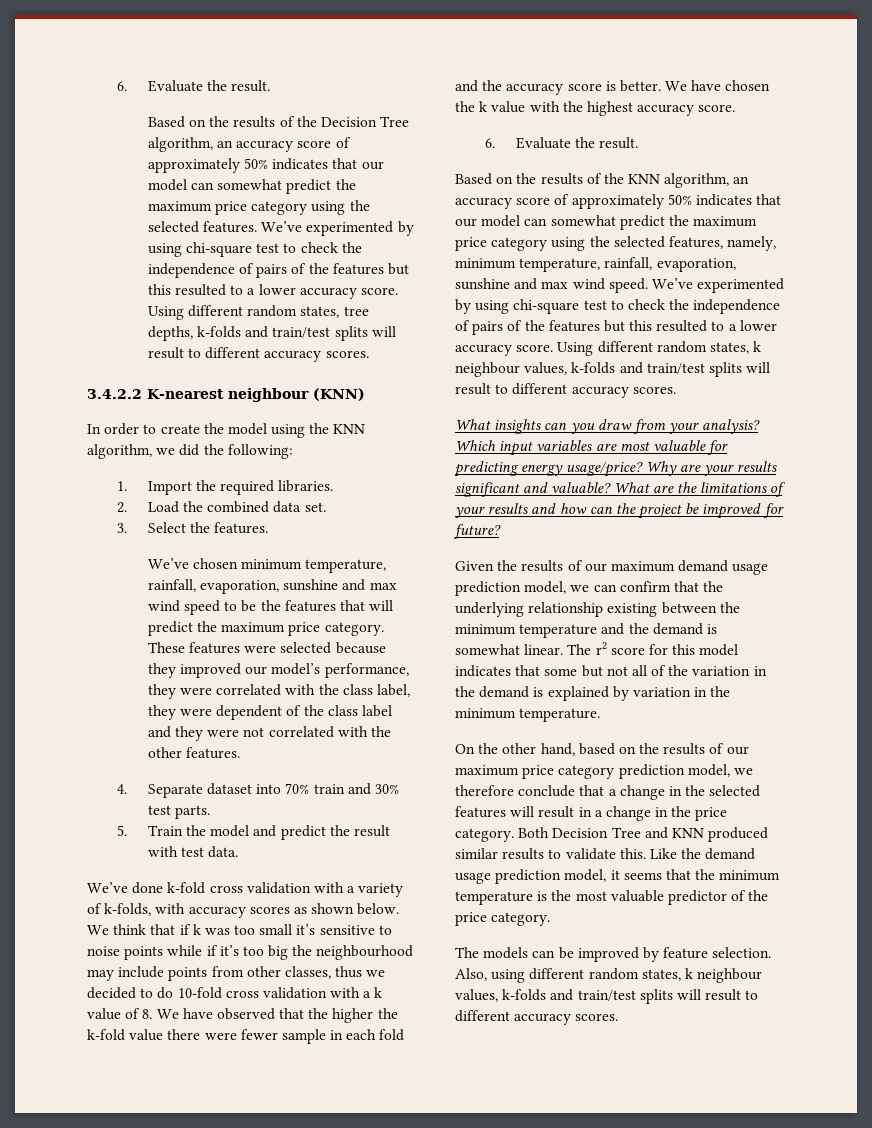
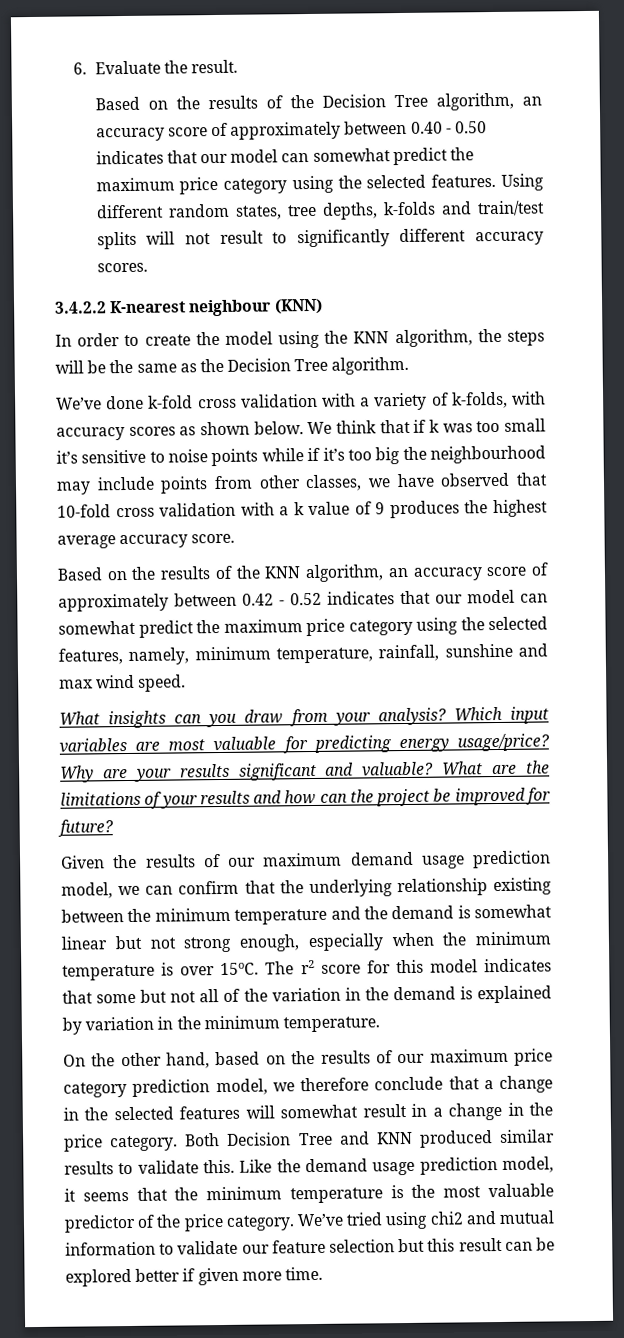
[243,158,268,169] 50% -> [344,120,487,135] between 0.40 - 0.50
[261,221,414,236] [147,242,362,257] [147,263,409,278] [147,284,398,299] We’ve experimented by using chi-square test to check the independence of pairs of the features but this resulted to a lower accuracy score. -> (497, 180) none
[147,347,201,359] result to -> [184,229,390,248] not result to significantly
[156,444,293,459] [117,480,334,495] [117,501,326,513] [117,522,269,534] [147,558,387,573] [147,579,397,594] [147,600,394,615] [147,621,384,636] [147,642,386,654] [147,663,409,678] [147,684,410,699] [147,705,392,720] [147,726,391,741] [147,747,240,759] [117,783,399,798] [147,805,210,819] [117,825,390,840] [147,846,239,858] we did the following: // 1. Import the required libraries. // 2. Load the combined data set. // 3. Select the features. // We’ve chosen minimum temperature, rainfall, evaporation, sunshine and max wind speed to be the features that will predict the maximum price category. These features were selected because they improved our model’s performance, they were correlated with the class label, they were dependent of the class label and they were not correlated with the other features. // 4. Separate dataset into 70% train and 30% test parts. // 5. Train the model and predict the result with test data. -> [477,328,545,346] [55,356,410,375] the steps will be the same as the Decision Tree algorithm.
[335,966,386,978] [87,987,174,999] thus we decided to do -> [367,472,548,488] we have observed that
[142,1008,398,1023] [87,1029,405,1044] [455,80,771,95] [455,101,560,113] 8. We have observed that the higher the k-fold value there were fewer sample in each fold and the accuracy score is better. We have chosen the k value with -> [375,500,460,519] 9 produces
[637,104,736,116] [485,137,639,149] accuracy score. // 6. Evaluate the result. -> [57,533,236,549] average accuracy score.
[667,194,692,205] 50% -> [174,592,322,607] between 0.42 - 0.52
[656,258,736,272] evaporation, -> (440, 653) none
[651,278,785,293] [455,299,781,314] [455,320,777,335] [455,341,762,356] [455,362,771,377] [455,383,676,398] We’ve experimented by using chi-square test to check the independence of pairs of the features but this resulted to a lower accuracy score. Using different random states, k neighbour values, k-folds and train/test splits will result to different accuracy scores. -> (187, 683) none
[524,644,564,655] linear. -> [61,931,551,953] [62,962,260,981] linear but not strong enough, especially when the minimum temperature is over 15oC.
(535, 811) none -> [280,1104,359,1119] somewhat
[455,947,772,962] [455,968,763,983] [455,989,759,1004] [455,1010,619,1025] // The models can be improved by feature selection. Also, using different random states, k neighbour values, k-folds and train/test splits will result to different accuracy scores. -> [297,1210,555,1230] [65,1237,555,1256] [65,1266,323,1287] We’ve tried using chi2 and mutual information to validate our feature selection but this result can be explored better if given more time.

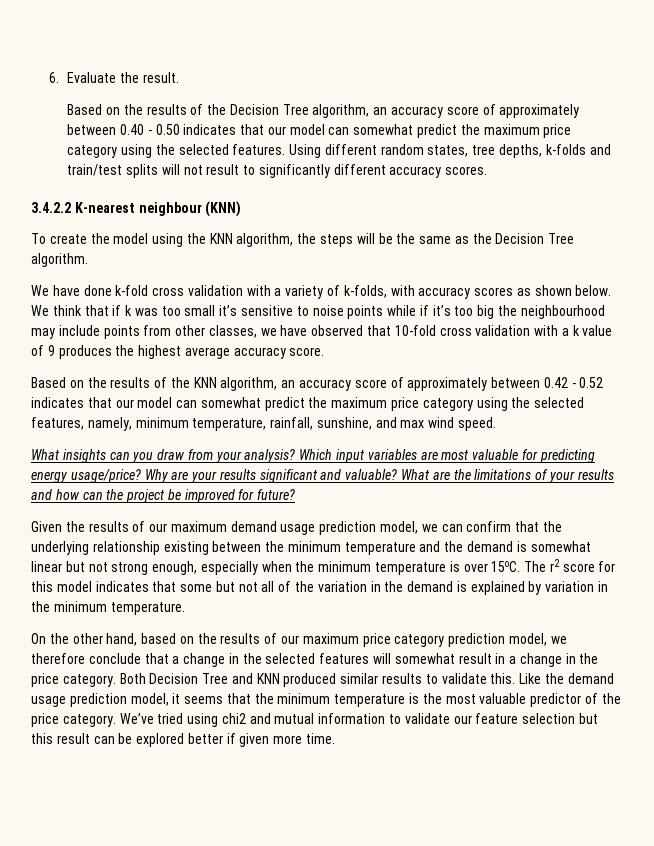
[55,333,140,347] In order to -> [31,233,46,244] To
[56,397,102,410] We’ve -> [31,285,80,296] We have
[444,643,513,658] sunshine -> [316,417,372,430] sunshine,

